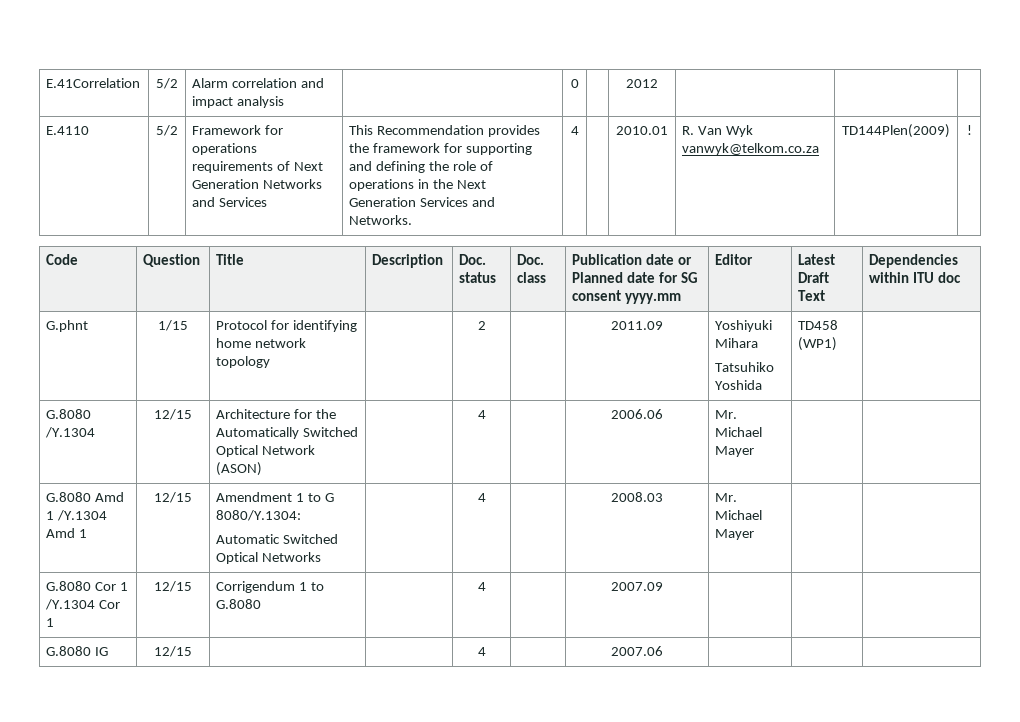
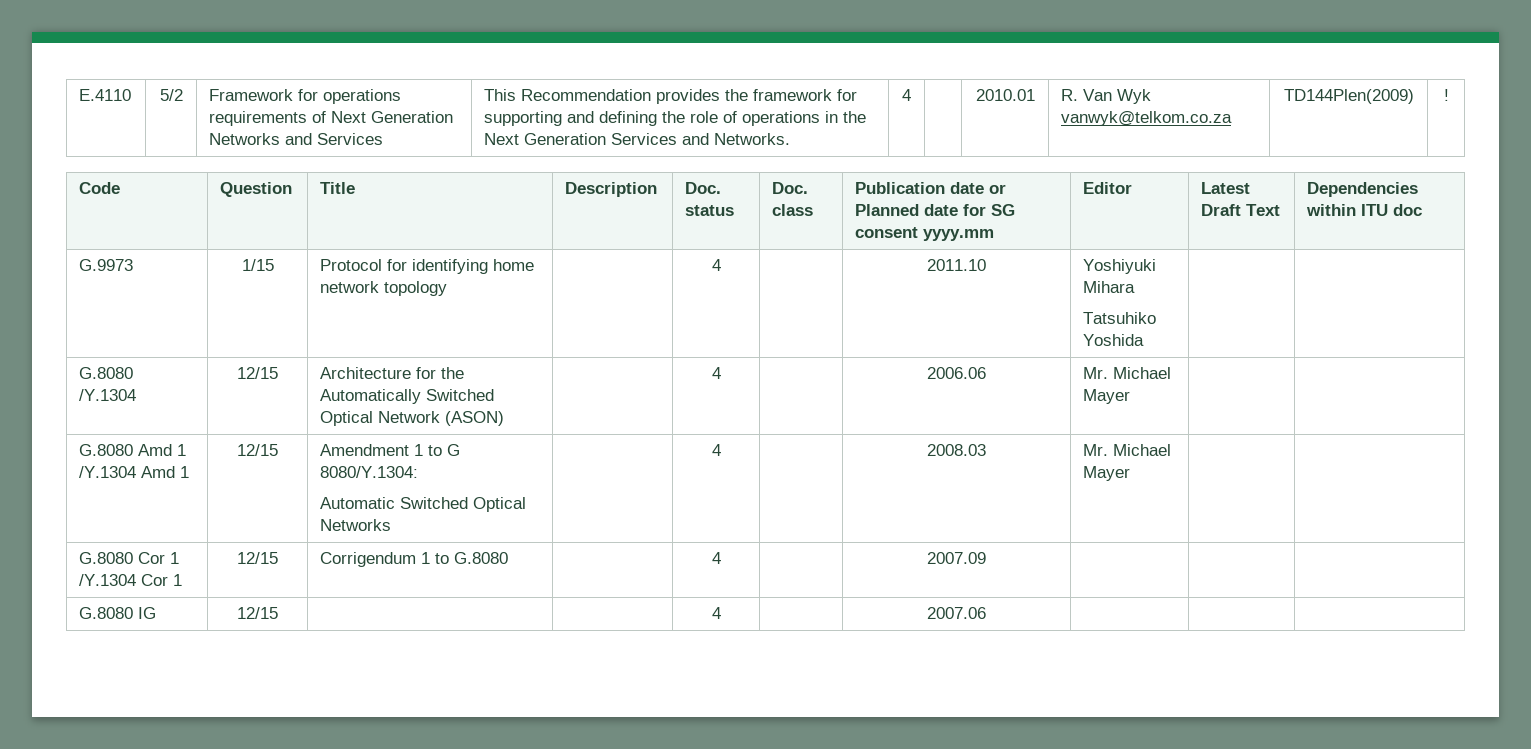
[46,78,141,88] [156,78,178,89] [192,78,324,88] [192,96,285,108] [570,79,579,88] [626,79,658,88] E.41Correlation | 5/2 | Alarm correlation and impact analysis | | 0 | | 2012 | | | // -> (79, 95) none
[46,320,89,332] G.phnt -> [79,259,134,271] G.9973
[477,321,486,330] [610,321,663,330] 2 | | 2011.09 -> [711,259,721,271] [927,259,986,271] 4 | | 2011.10
[798,320,839,330] [798,337,838,351] TD458 (WP1) -> (1145, 340) none

